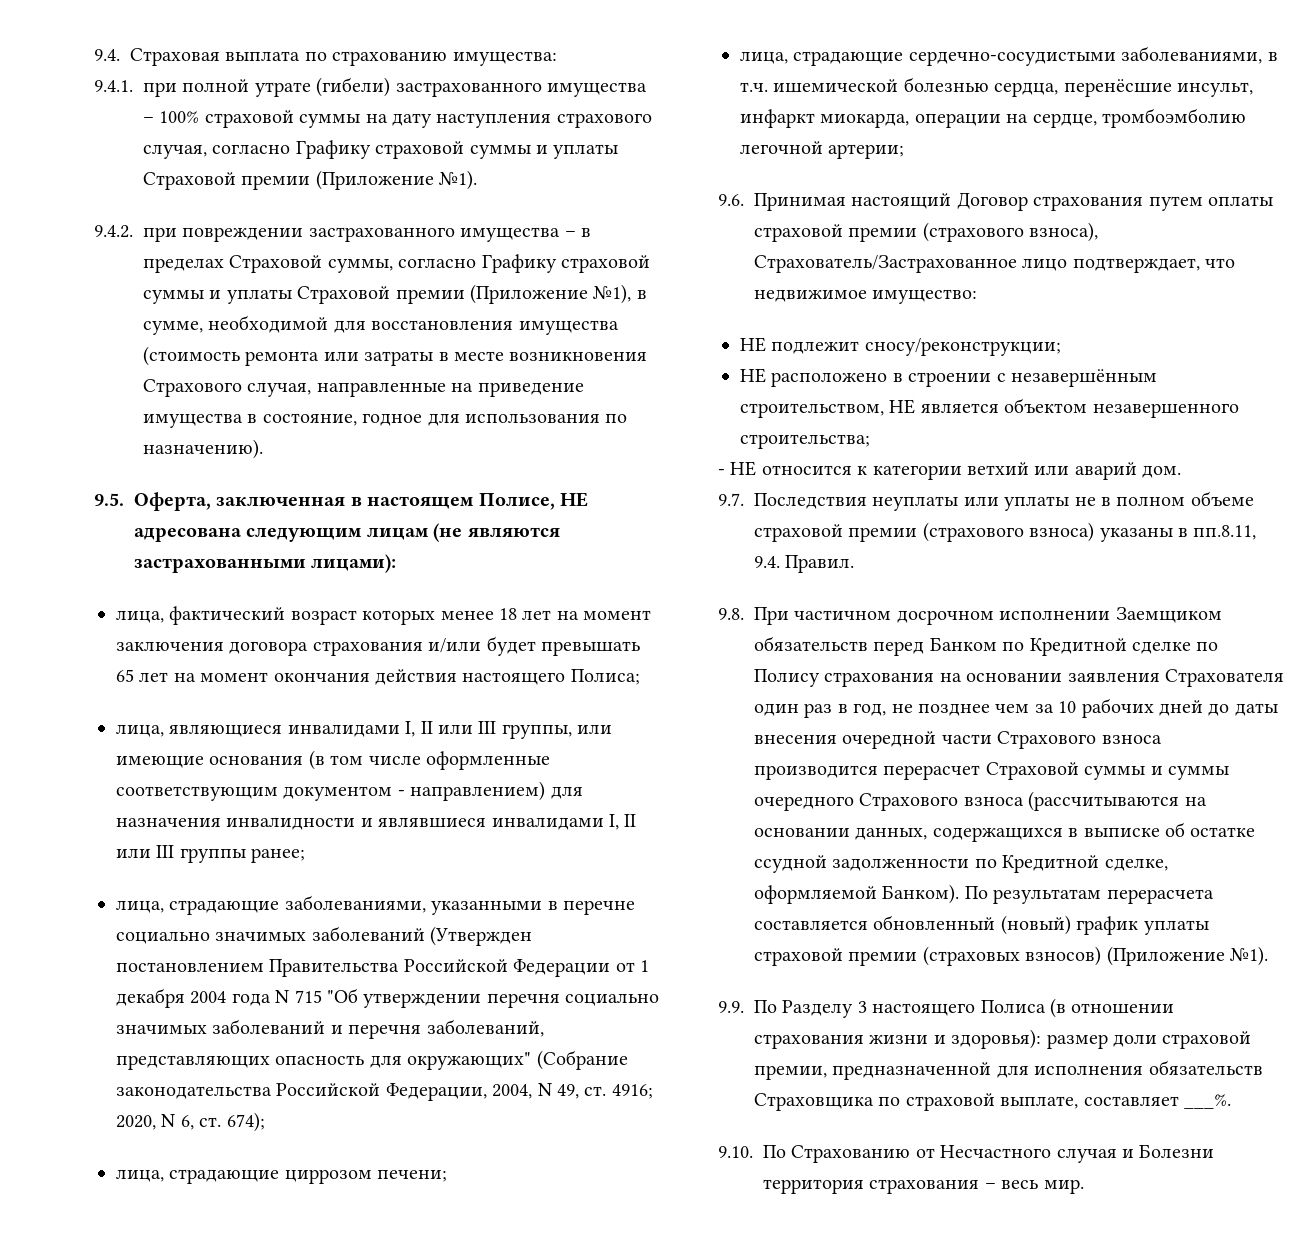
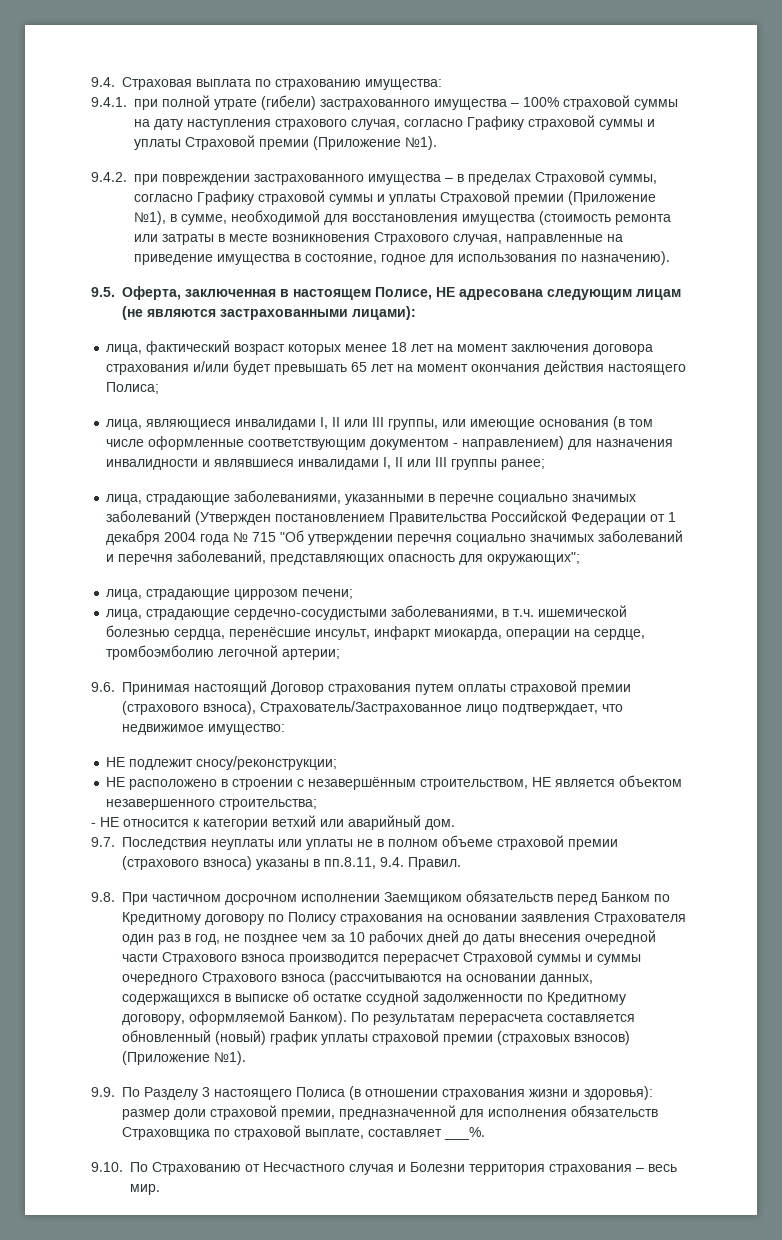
[275,990,290,1003] N -> [233,532,249,542] №
[407,1050,628,1070] [116,1083,653,1101] [116,1112,265,1132] окружающих" (Собрание законодательства Российской Федерации, 2004, N 49, ст. 4916; 2020, N 6, ст. 674); -> [487,552,581,565] окружающих";
[1074,462,1137,480] аварий -> [348,815,421,830] аварийный
[1029,638,1191,656] Кредитной сделке -> [122,912,264,925] Кредитному договору
[1002,855,1168,873] Кредитной сделке, -> [547,992,626,1005] [122,1014,185,1025] Кредитному договору,

